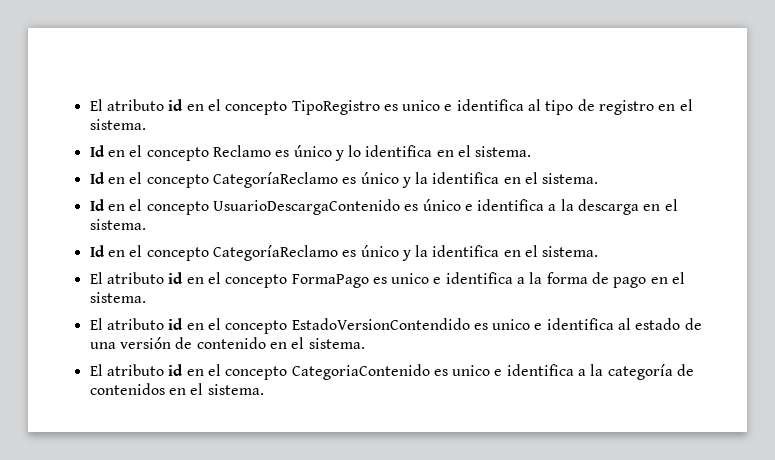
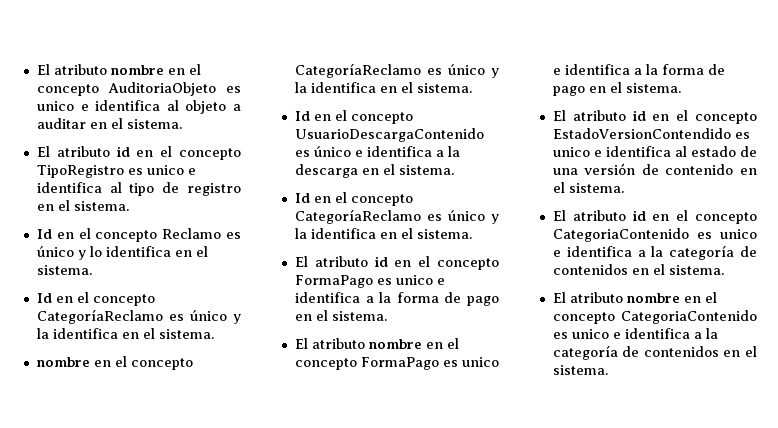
[89,99,164,111] El atributo -> [36,64,201,75] [36,82,242,96] [36,100,242,114] [36,118,182,129] [36,146,110,157] El atributo nombre en el concepto AuditoriaObjeto es unico e identifica al objeto a auditar en el sistema. // El atributo
(599, 178) none -> [36,356,193,370] [294,63,499,78] [294,82,472,93] // nombre en el concepto CategoríaReclamo es único y la identifica en el sistema.
(146, 297) none -> [294,338,459,349] [294,357,499,370] [552,64,725,75] [552,82,681,96] // El atributo nombre en el concepto FormaPago es unico e identifica a la forma de pago en el sistema.
(264, 389) none -> [552,292,717,303] [552,310,757,324] [552,328,718,339] [552,345,757,360] [552,365,608,375] // El atributo nombre en el concepto CategoriaContenido es unico e identifica a la categoría de contenidos en el sistema.

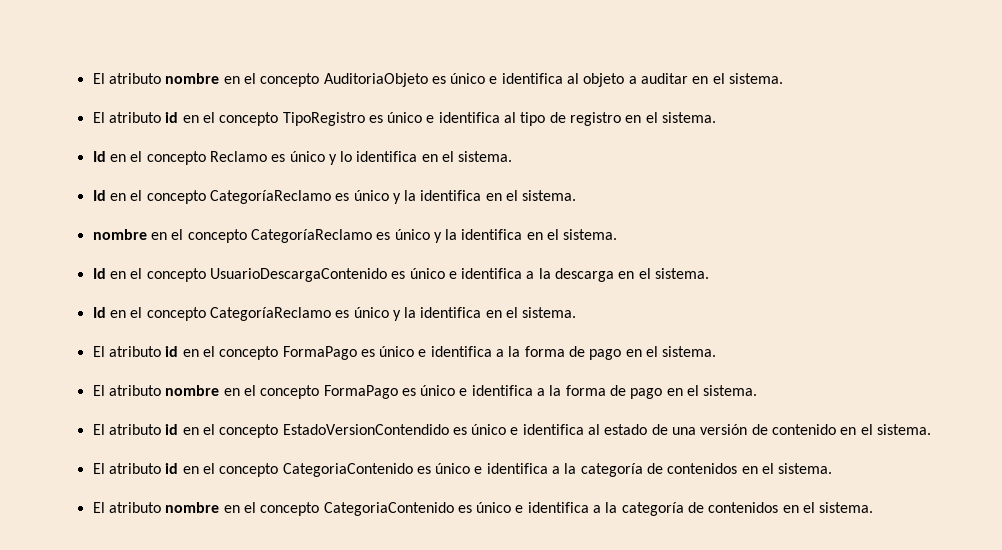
[36,101,74,111] unico -> [450,73,486,84] único
[146,165,184,175] unico -> [387,112,423,123] único
[395,275,433,285] unico -> [379,346,415,357] único
[462,357,499,367] unico -> [420,385,456,396] único
[552,147,590,157] unico -> [471,424,507,435] único
[720,229,757,239] unico -> [435,463,471,474] único
[571,329,609,339] unico -> [476,502,512,513] único

